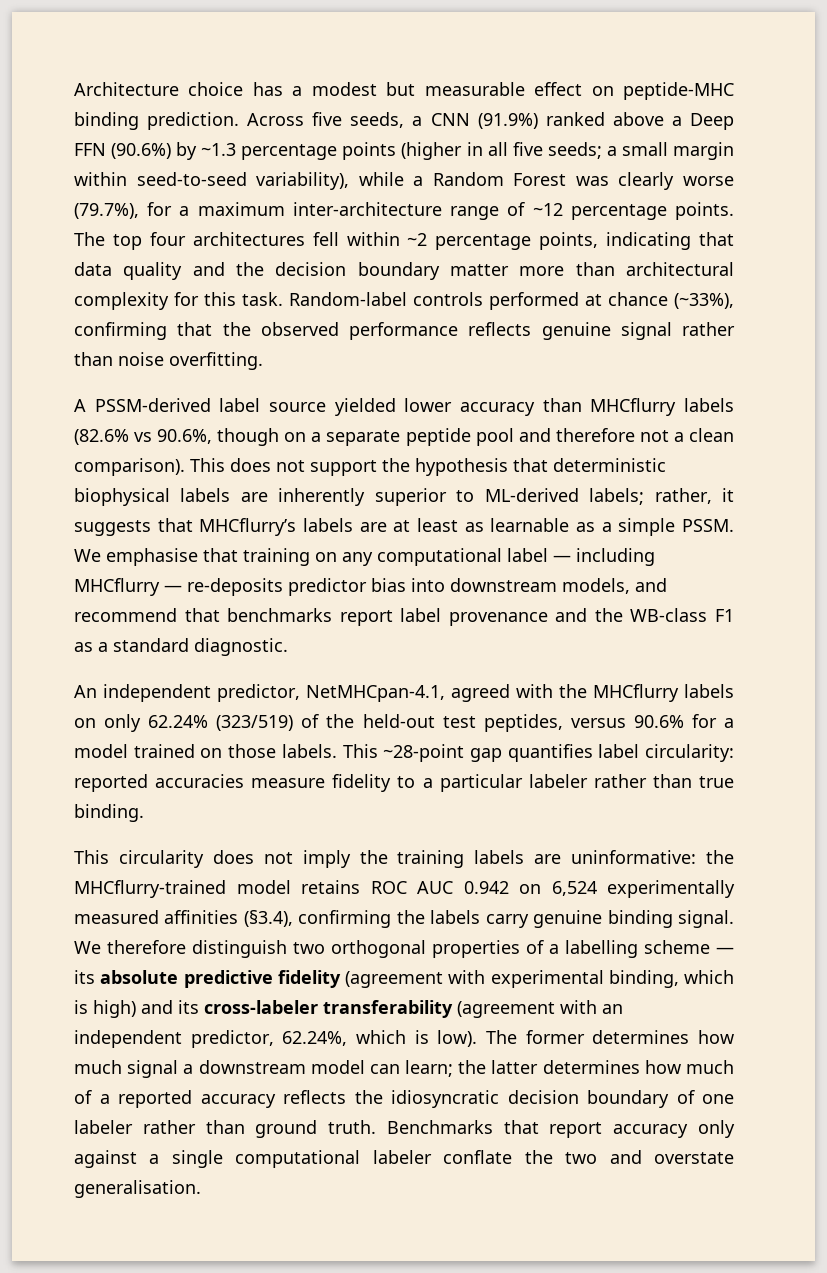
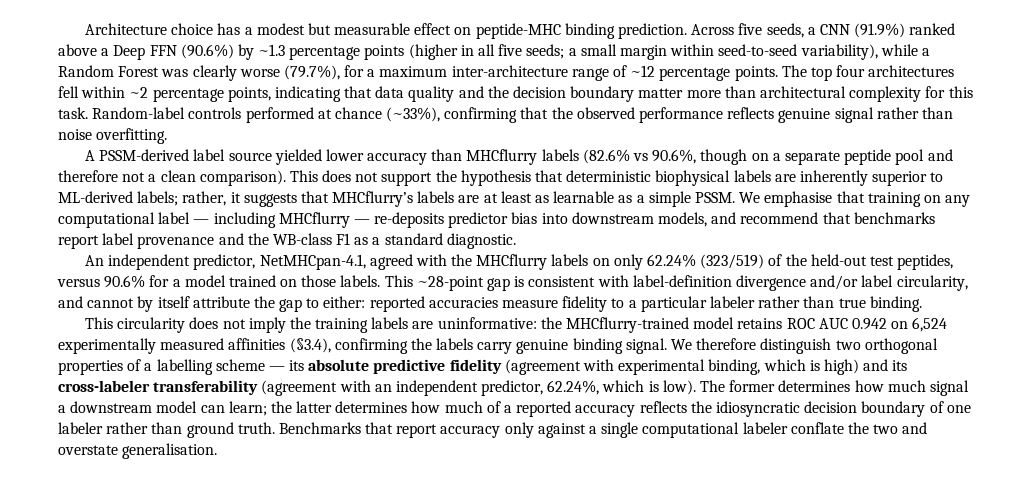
[507,744,734,762] quantifies label circularity: -> [514,275,968,291] [58,296,366,312] is consistent with label-definition divergence and/or label circularity, and cannot by itself attribute the gap to either:

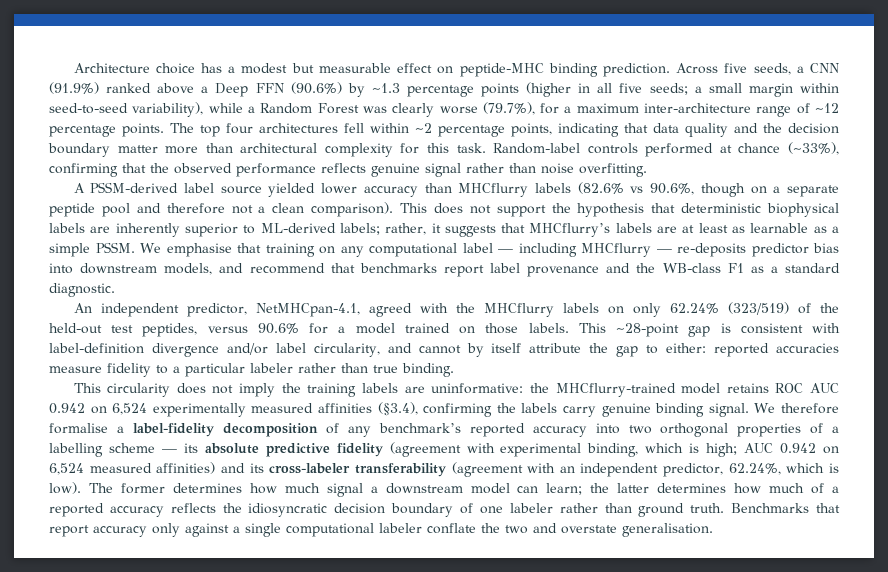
[760,338,832,354] distinguish -> [49,423,620,437] formalise a label-fidelity decomposition of any benchmark’s reported accuracy into
[823,359,859,375] high) -> [706,443,839,457] [49,462,216,475] high; AUC 0.942 on 6,524 measured affinities)

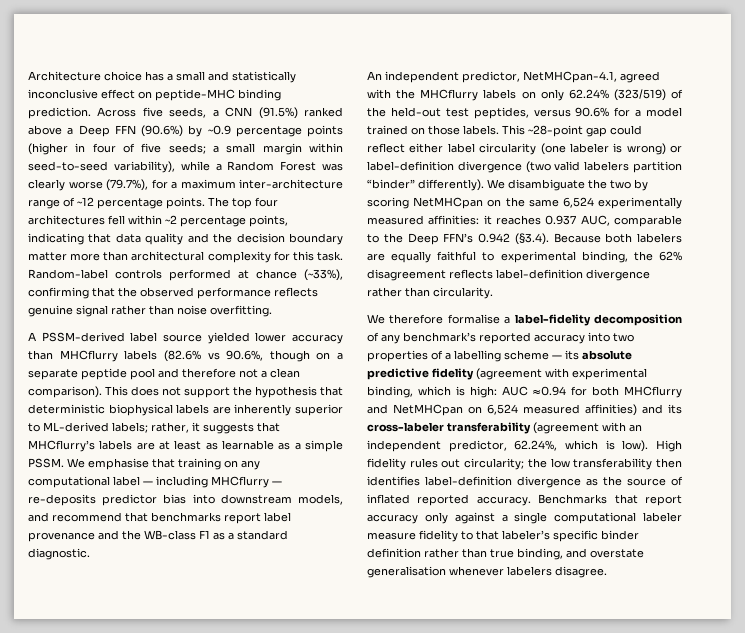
[241,63,391,74] modest but measurable -> [176,71,296,83] [28,89,98,99] small and statistically inconclusive
[49,82,99,94] (91.9%) -> [258,107,298,119] (91.5%)
[371,83,400,93] ~1.3 -> [207,125,231,135] ~0.9
[597,83,613,93] all -> [92,143,135,153] four of
[720,323,841,334] [49,343,840,357] [49,363,454,377] [73,383,839,397] [49,402,749,417] is consistent with label-definition divergence and/or label circularity, and cannot by itself attribute the gap to either: reported accuracies measure fidelity to a particular labeler rather than true binding. // This circularity does not imply the training labels are uninformative: the MHCflurry-trained model retains ROC AUC 0.942 on 6,524 experimentally measured affinities (§3.4), confirming the labels carry genuine binding signal. -> [610,125,642,135] [367,143,682,155] [367,161,682,173] [367,179,648,191] [367,197,682,209] [367,215,682,227] [367,233,682,245] [367,251,682,263] [367,269,650,281] [367,287,493,299] could reflect either label circularity (one labeler is wrong) or label-definition divergence (two valid labelers partition “binder” differently). We disambiguate the two by scoring NetMHCpan on the same 6,524 experimentally measured affinities: it reaches 0.937 AUC, comparable to the Deep FFN’s 0.942 (§3.4). Because both labelers are equally faithful to experimental binding, the 62% disagreement reflects label-definition divergence rather than circularity. //
[660,423,729,437] orthogonal -> (634, 337) none
[706,443,817,457] high; AUC 0.942 -> [469,386,682,398] [367,404,463,416] high: AUC ≈0.94 for both MHCflurry and NetMHCpan
[88,483,840,497] [49,503,725,517] The former determines how much signal a downstream model can learn; the latter determines how much of a reported accuracy reflects the idiosyncratic decision boundary of one labeler rather than ground truth. -> [656,440,682,452] [367,458,682,470] [367,476,683,488] [367,494,531,506] High fidelity rules out circularity; the low transferability then identifies label-definition divergence as the source of inflated reported accuracy.
[427,523,713,537] conflate the two and overstate generalisation. -> [367,530,639,542] [367,548,644,560] [367,566,607,578] measure fidelity to that labeler’s specific binder definition rather than true binding, and overstate generalisation whenever labelers disagree.

